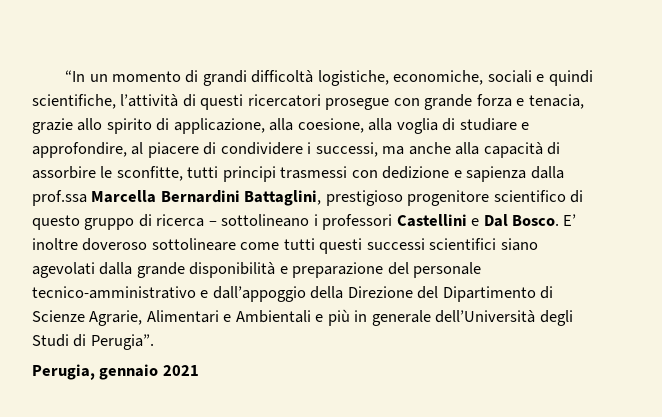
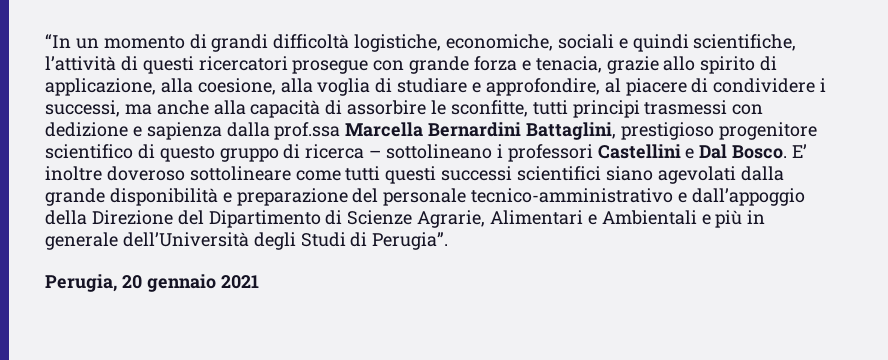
(95, 372) none -> [121,275,142,289] 20

